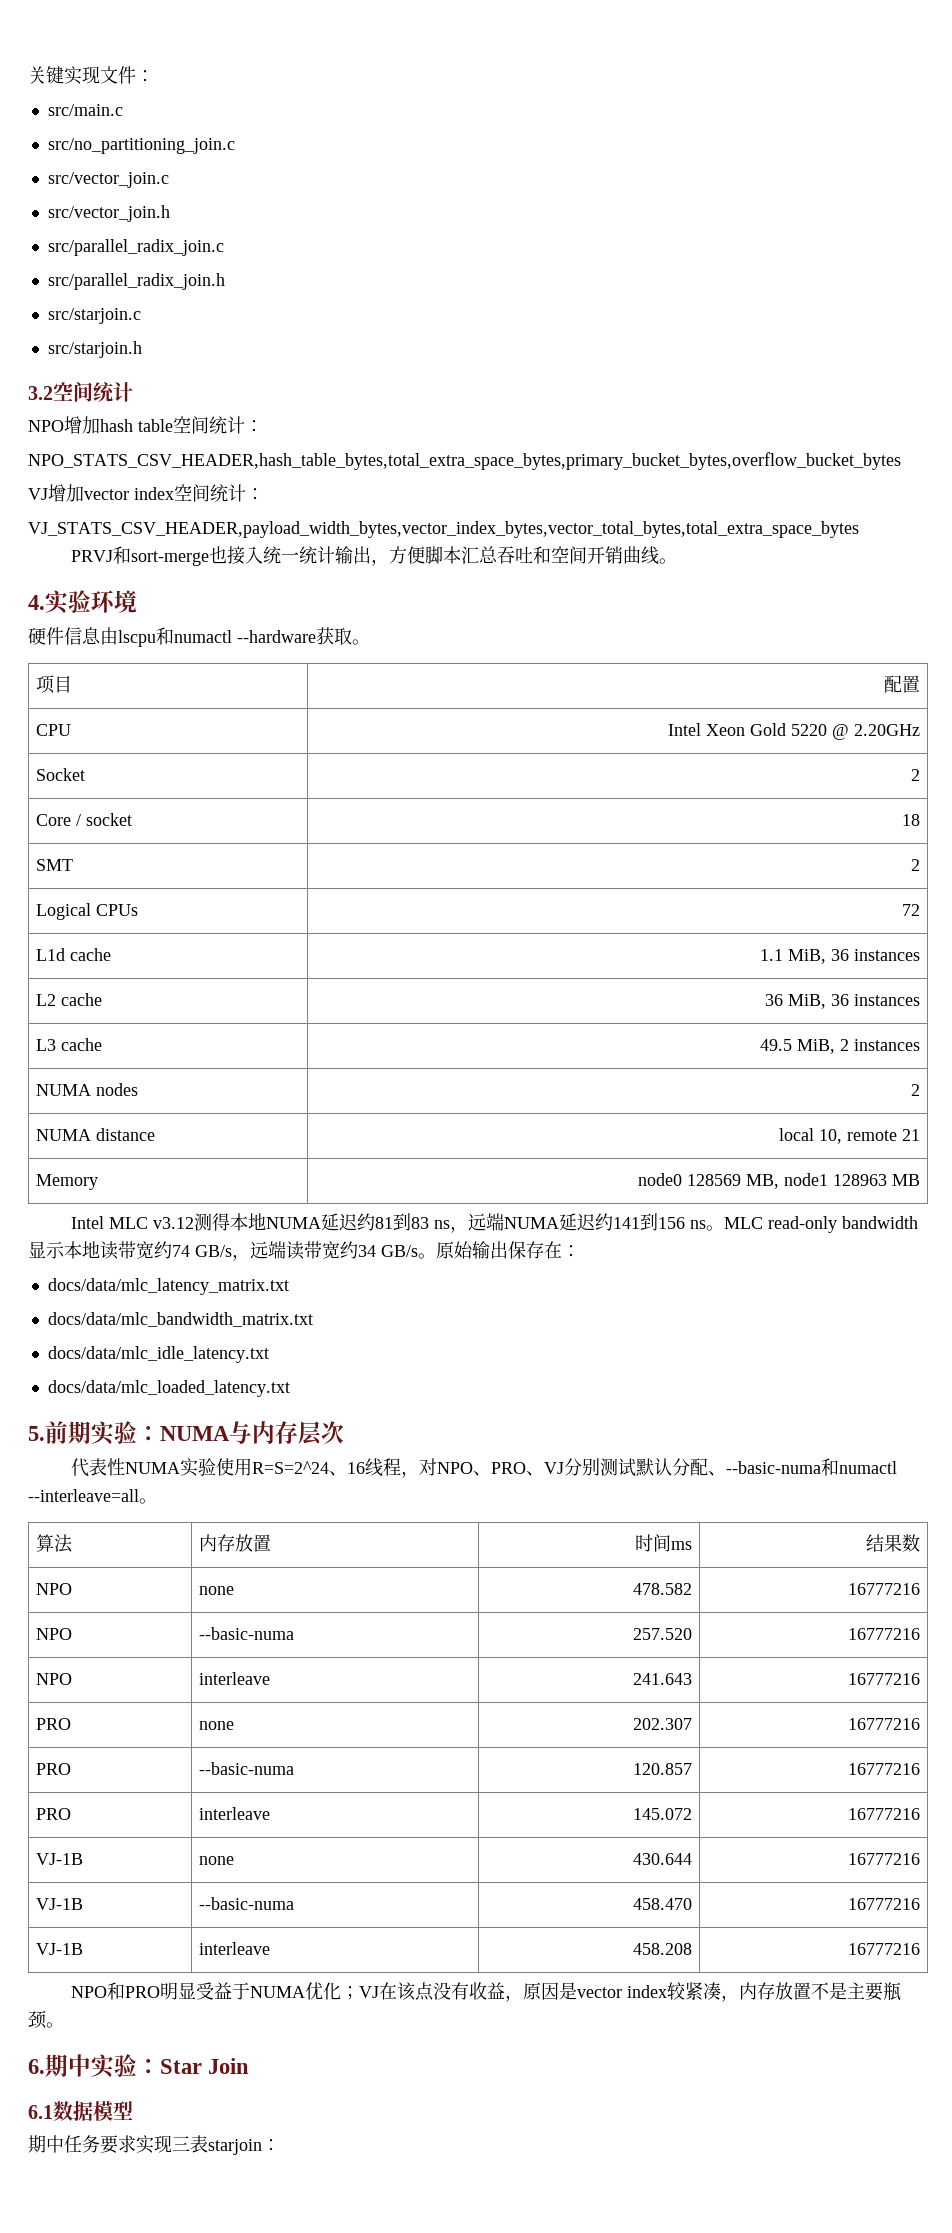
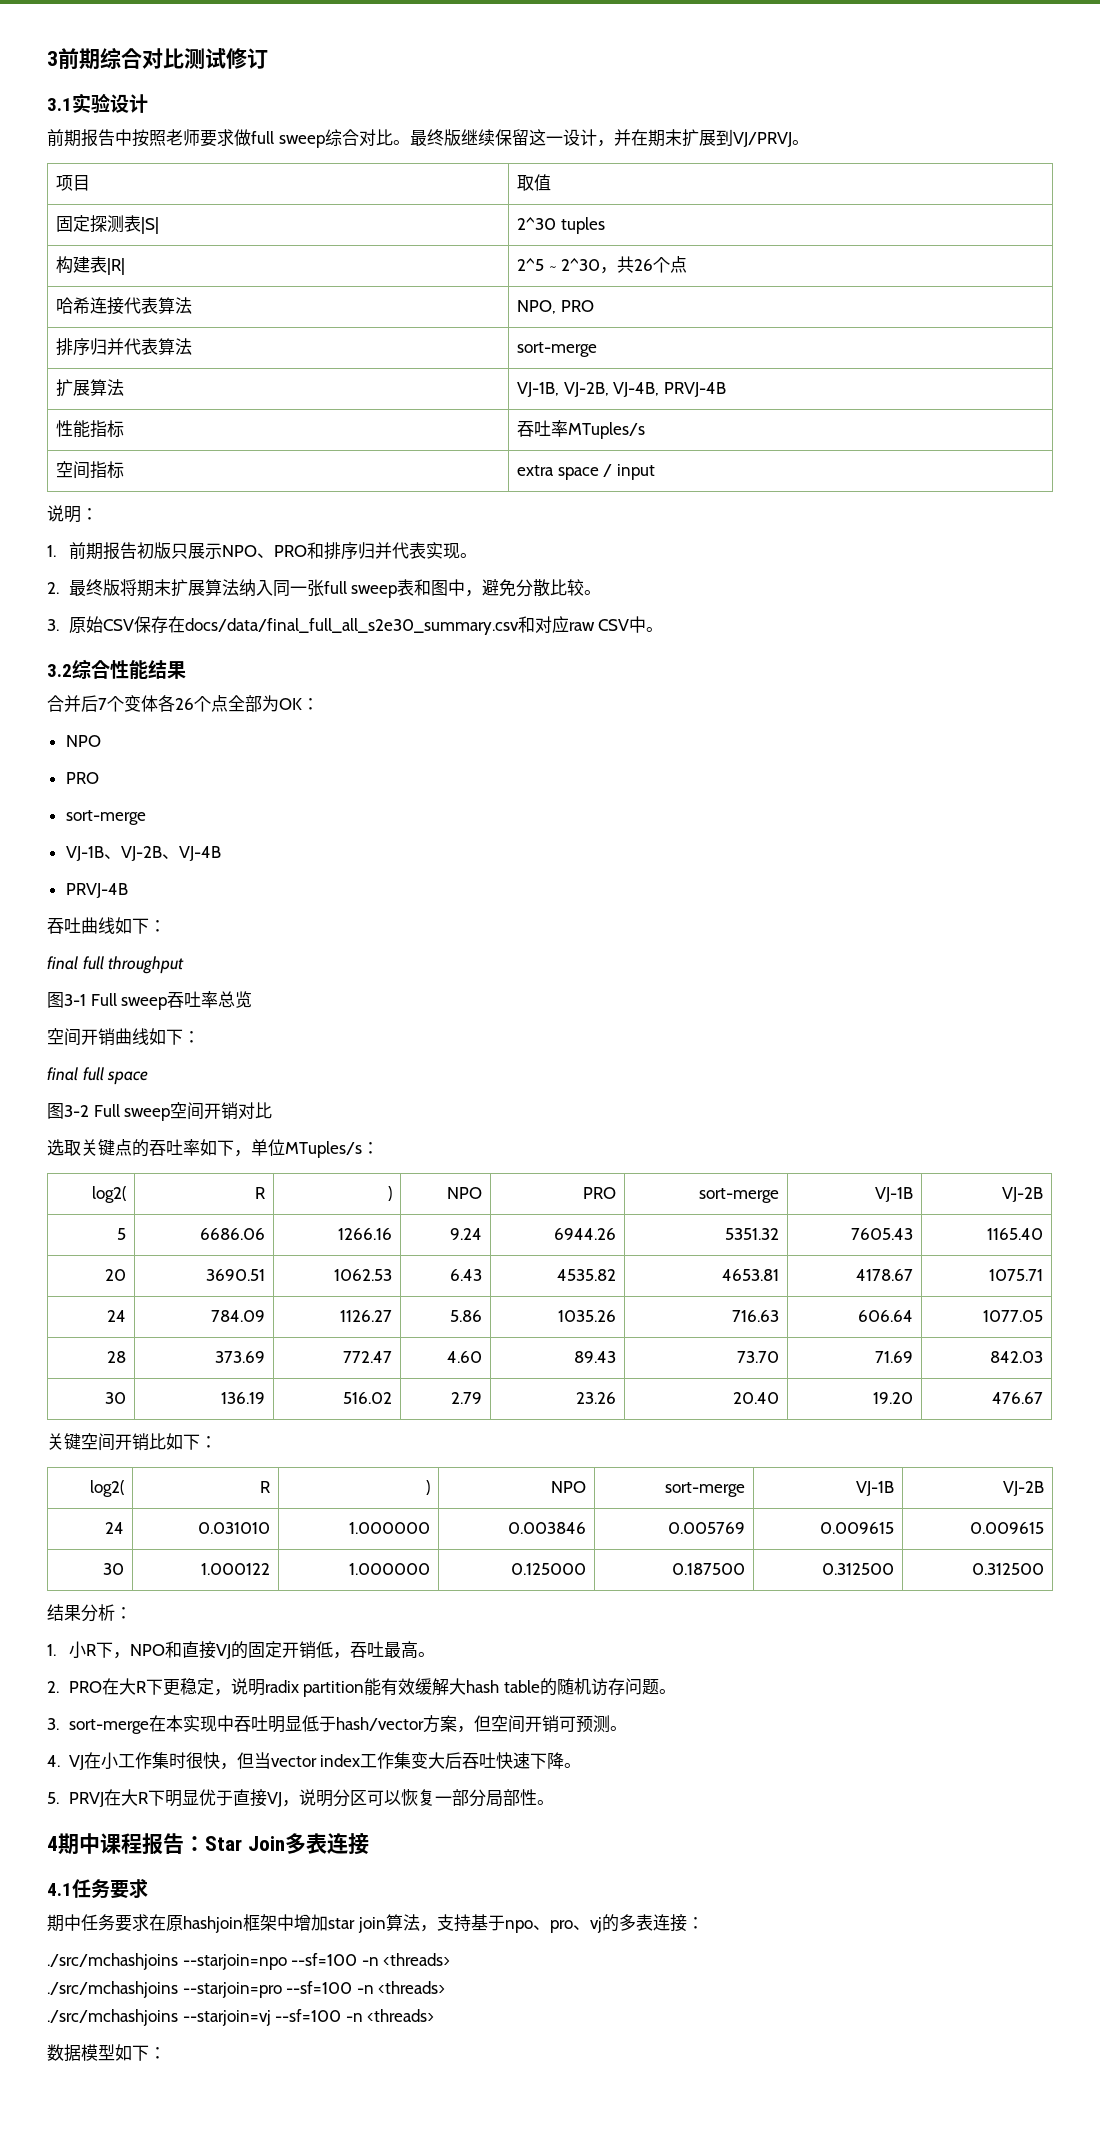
[28,66,154,85] [47,104,123,116] [47,138,235,154] [47,172,169,188] [47,205,170,222] [47,239,224,256] [47,273,225,290] [47,308,141,324] [47,341,142,358] [28,382,133,402] [28,416,263,434] [28,452,901,470] [28,484,264,502] [28,521,859,538] [70,546,677,566] [28,590,137,614] [28,627,370,647] [36,675,73,694] [883,675,920,693] [36,724,72,736] [667,723,920,740] [36,768,86,781] [910,769,920,781] [36,813,133,826] [901,814,920,826] [36,859,74,871] [910,859,920,871] [36,903,139,920] [901,904,920,916] [36,948,112,961] [759,949,920,964] [36,993,103,1006] [764,994,920,1009] [36,1038,103,1051] [759,1039,920,1054] [36,1083,139,1096] [910,1084,920,1096] [36,1128,156,1141] [778,1128,920,1144] [36,1174,99,1190] [637,1173,920,1189] [70,1213,918,1233] [28,1241,580,1261] [47,1278,289,1295] [47,1312,313,1327] [47,1346,269,1363] [47,1380,290,1397] [28,1421,344,1445] [70,1458,897,1478] [28,1489,157,1504] [36,1534,74,1553] [199,1534,272,1552] [634,1534,692,1552] [865,1534,920,1552] [36,1583,73,1595] [199,1586,235,1595] [632,1583,692,1595] [847,1583,920,1595] [36,1628,73,1640] [199,1627,295,1640] [632,1628,692,1640] [847,1628,920,1640] [36,1673,73,1685] [199,1672,271,1685] [632,1673,692,1685] [847,1673,920,1685] [36,1718,72,1730] [199,1721,235,1730] [632,1718,692,1730] [847,1718,920,1730] [36,1763,72,1775] [199,1762,295,1775] [632,1763,692,1775] [847,1763,920,1775] [36,1808,72,1820] [199,1807,271,1820] [632,1808,692,1820] [847,1808,920,1820] [36,1853,84,1865] [199,1856,235,1865] [632,1853,692,1865] [847,1853,920,1865] [36,1898,84,1910] [199,1897,295,1910] [632,1898,692,1910] [847,1898,920,1910] [36,1943,84,1955] [199,1942,271,1955] [632,1943,692,1955] [847,1943,920,1955] [70,1982,901,2002] [28,2010,64,2029] [28,2054,250,2078] [28,2101,133,2121] [28,2135,262,2155] 关键实现文件： // src/main.c // src/no_partitioning_join.c // src/vector_join.c // src/vector_join.h // src/parallel_radix_join.c // src/parallel_radix_join.h // src/starjoin.c // src/starjoin.h // 3.2空间统计 // NPO增加hash table空间统计： // NPO_STATS_CSV_HEADER,hash_table_bytes,total_extra_space_bytes,primary_bucket_bytes,overflow_bucket_bytes // VJ增加vector index空间统计： // VJ_STATS_CSV_HEADER,payload_width_bytes,vector_index_bytes,vector_total_bytes,total_extra_space_bytes // PRVJ和sort-merge也接入统一统计输出，方便脚本汇总吞吐和空间开销曲线。 // 4.实验环境 // 硬件信息由lscpu和numactl --hardware获取。 // 项目 | 配置 // CPU | Intel Xeon Gold 5220 @ 2.20GHz // Socket | 2 // Core / socket | 18 // SMT | 2 // Logical CPUs | 72 // L1d cache | 1.1 MiB, 36 instances // L2 cache | 36 MiB, 36 instances // L3 cache | 49.5 MiB, 2 instances // NUMA nodes | 2 // NUMA distance | local 10, remote 21 // Memory | node0 128569 MB, node1 128963 MB // Intel MLC v3.12测得本地NUMA延迟约81到83 ns，远端NUMA延迟约141到156 ns。MLC read-only bandwidth显示本地读带宽约74 GB/s，远端读带宽约34 GB/s。原始输出保存在： // docs/data/mlc_latency_matrix.txt // docs/data/mlc_bandwidth_matrix.txt // docs/data/mlc_idle_latency.txt // docs/data/mlc_loaded_latency.txt // 5.前期实验：NUMA与内存层次 // 代表性NUMA实验使用R=S=2^24、16线程，对NPO、PRO、VJ分别测试默认分配、--basic-numa和numactl --interleave=all。 // 算法 | 内存放置 | 时间ms | 结果数 // NPO | none | 478.582 | 16777216 // NPO | --basic-numa | 257.520 | 16777216 // NPO | interleave | 241.643 | 16777216 // PRO | none | 202.307 | 16777216 // PRO | --basic-numa | 120.857 | 16777216 // PRO | interleave | 145.072 | 16777216 // VJ-1B | none | 430.644 | 16777216 // VJ-1B | --basic-numa | 458.470 | 16777216 // VJ-1B | interleave | 458.208 | 16777216 // NPO和PRO明显受益于NUMA优化；VJ在该点没有收益，原因是vector index较紧凑，内存放置不是主要瓶颈。 // 6.期中实验：Star Join // 6.1数据模型 // 期中任务要求实现三表starjoin -> [47,48,268,70] [47,93,148,113] [47,129,809,148] [56,175,91,191] [517,174,552,191] [56,215,160,234] [517,217,605,234] [56,256,126,275] [517,256,688,274] [56,297,193,315] [517,300,594,314] [56,338,193,356] [517,342,598,357] [56,379,125,397] [517,382,726,397] [56,420,125,438] [517,420,646,439] [56,461,125,479] [517,464,655,480] [47,505,98,523] [47,542,477,560] [47,579,602,598] [47,616,664,635] [47,659,186,680] [47,695,319,712] [65,735,101,747] [65,772,99,784] [65,810,146,825] [65,846,221,861] [65,883,128,898] [47,917,166,934] [47,956,185,974] [47,991,253,1010] [47,1028,200,1046] [47,1067,149,1085] [47,1102,273,1121] [47,1139,379,1158] [91,1186,127,1203] [254,1187,265,1199] [387,1186,392,1201] [446,1187,482,1199] [582,1187,616,1199] [698,1188,779,1203] [874,1187,913,1202] [1001,1187,1043,1202] [116,1228,126,1240] [199,1228,265,1240] [337,1228,392,1240] [449,1228,482,1240] [553,1228,616,1240] [724,1228,779,1240] [850,1228,913,1240] [986,1228,1043,1240] [104,1269,126,1281] [205,1269,265,1281] [333,1269,392,1281] [449,1269,482,1281] [556,1269,616,1281] [721,1269,779,1281] [855,1269,913,1281] [988,1269,1043,1281] [106,1310,126,1322] [210,1310,265,1322] [339,1310,392,1322] [449,1310,482,1322] [557,1310,616,1322] [731,1310,779,1322] [857,1310,913,1322] [982,1310,1043,1322] [106,1351,126,1363] [214,1351,265,1363] [342,1351,392,1363] [446,1351,482,1363] [573,1351,616,1363] [736,1351,779,1363] [874,1351,913,1363] [989,1351,1043,1363] [104,1392,126,1404] [220,1392,265,1404] [342,1392,392,1404] [450,1392,482,1404] [575,1392,616,1404] [732,1392,779,1404] [872,1392,913,1404] [991,1392,1043,1404] [47,1433,217,1451] [89,1480,125,1497] [259,1481,270,1493] [425,1480,430,1495] [550,1481,586,1493] [664,1482,745,1497] [855,1481,894,1496] [1002,1481,1044,1496] [104,1522,124,1534] [197,1522,270,1534] [348,1522,430,1534] [507,1522,586,1534] [667,1522,745,1534] [819,1522,894,1534] [969,1522,1044,1534] [102,1563,124,1575] [200,1563,270,1575] [348,1563,430,1575] [510,1563,586,1575] [671,1563,745,1575] [821,1563,894,1575] [971,1563,1044,1575] [47,1604,132,1622] [47,1641,435,1659] [47,1678,676,1697] [47,1715,627,1734] [47,1752,582,1770] [47,1789,554,1807] [47,1833,369,1855] [47,1878,148,1899] [47,1914,704,1933] [47,1953,451,1970] [47,1981,446,1998] [47,2009,435,2026] [47,2044,149,2062] 3前期综合对比测试修订 // 3.1实验设计 // 前期报告中按照老师要求做full sweep综合对比。最终版继续保留这一设计，并在期末扩展到VJ/PRVJ。 // 项目 | 取值 // 固定探测表|S| | 2^30 tuples // 构建表|R| | 2^5 ~ 2^30，共26个点 // 哈希连接代表算法 | NPO, PRO // 排序归并代表算法 | sort-merge // 扩展算法 | VJ-1B, VJ-2B, VJ-4B, PRVJ-4B // 性能指标 | 吞吐率MTuples/s // 空间指标 | extra space / input // 说明： // 1.前期报告初版只展示NPO、PRO和排序归并代表实现。 // 2.最终版将期末扩展算法纳入同一张full sweep表和图中，避免分散比较。 // 3.原始CSV保存在docs/data/final_full_all_s2e30_summary.csv和对应raw CSV中。 // 3.2综合性能结果 // 合并后7个变体各26个点全部为OK： // NPO // PRO // sort-merge // VJ-1B、VJ-2B、VJ-4B // PRVJ-4B // 吞吐曲线如下： // final full throughput // 图3-1 Full sweep吞吐率总览 // 空间开销曲线如下： // final full space // 图3-2 Full sweep空间开销对比 // 选取关键点的吞吐率如下，单位MTuples/s： // log2( | R | ) | NPO | PRO | sort-merge | VJ-1B | VJ-2B // 5 | 6686.06 | 1266.16 | 9.24 | 6944.26 | 5351.32 | 7605.43 | 1165.40 // 20 | 3690.51 | 1062.53 | 6.43 | 4535.82 | 4653.81 | 4178.67 | 1075.71 // 24 | 784.09 | 1126.27 | 5.86 | 1035.26 | 716.63 | 606.64 | 1077.05 // 28 | 373.69 | 772.47 | 4.60 | 89.43 | 73.70 | 71.69 | 842.03 // 30 | 136.19 | 516.02 | 2.79 | 23.26 | 20.40 | 19.20 | 476.67 // 关键空间开销比如下： // log2( | R | ) | NPO | sort-merge | VJ-1B | VJ-2B // 24 | 0.031010 | 1.000000 | 0.003846 | 0.005769 | 0.009615 | 0.009615 // 30 | 1.000122 | 1.000000 | 0.125000 | 0.187500 | 0.312500 | 0.312500 // 结果分析： // 1.小R下，NPO和直接VJ的固定开销低，吞吐最高。 // 2. PRO在大R下更稳定，说明radix partition能有效缓解大hash table的随机访存问题。 // 3. sort-merge在本实现中吞吐明显低于hash/vector方案，但空间开销可预测。 // 4. VJ在小工作集时很快，但当vector index工作集变大后吞吐快速下降。 // 5. PRVJ在大R下明显优于直接VJ，说明分区可以恢复一部分局部性。 // 4期中课程报告：Star Join多表连接 // 4.1任务要求 // 期中任务要求在原hashjoin框架中增加star join算法，支持基于npo、pro、vj的多表连接： // ./src/mchashjoins --starjoin=npo --sf=100 -n <threads> // ./src/mchashjoins --starjoin=pro --sf=100 -n <threads> // ./src/mchashjoins --starjoin=vj --sf=100 -n <threads> // 数据模型如下

